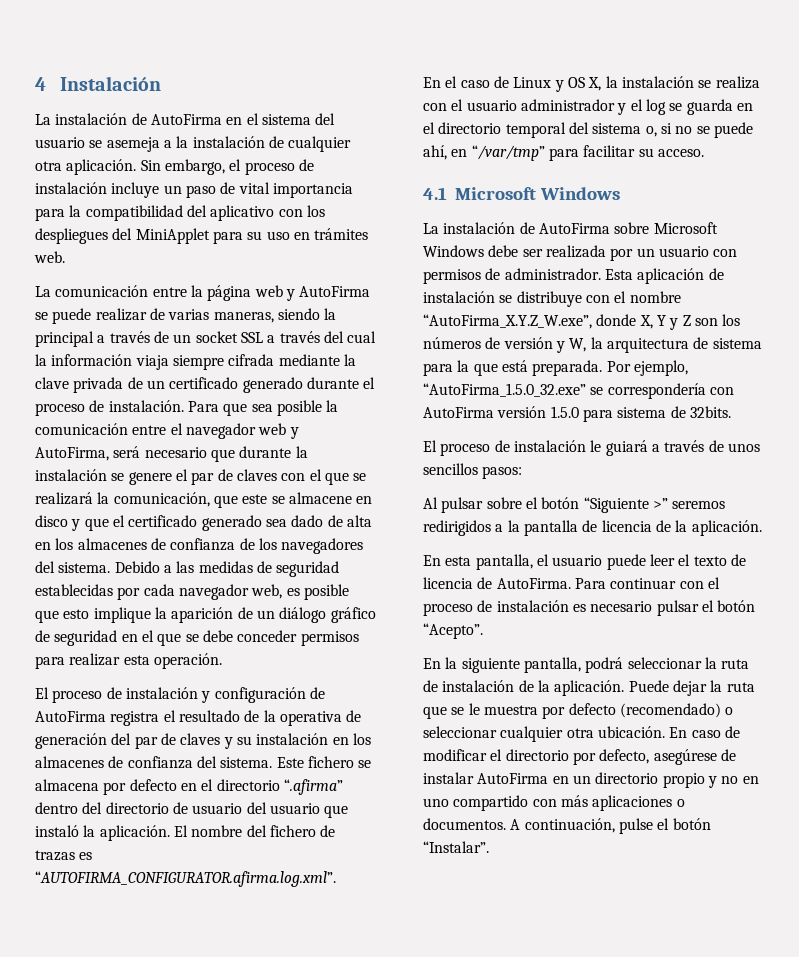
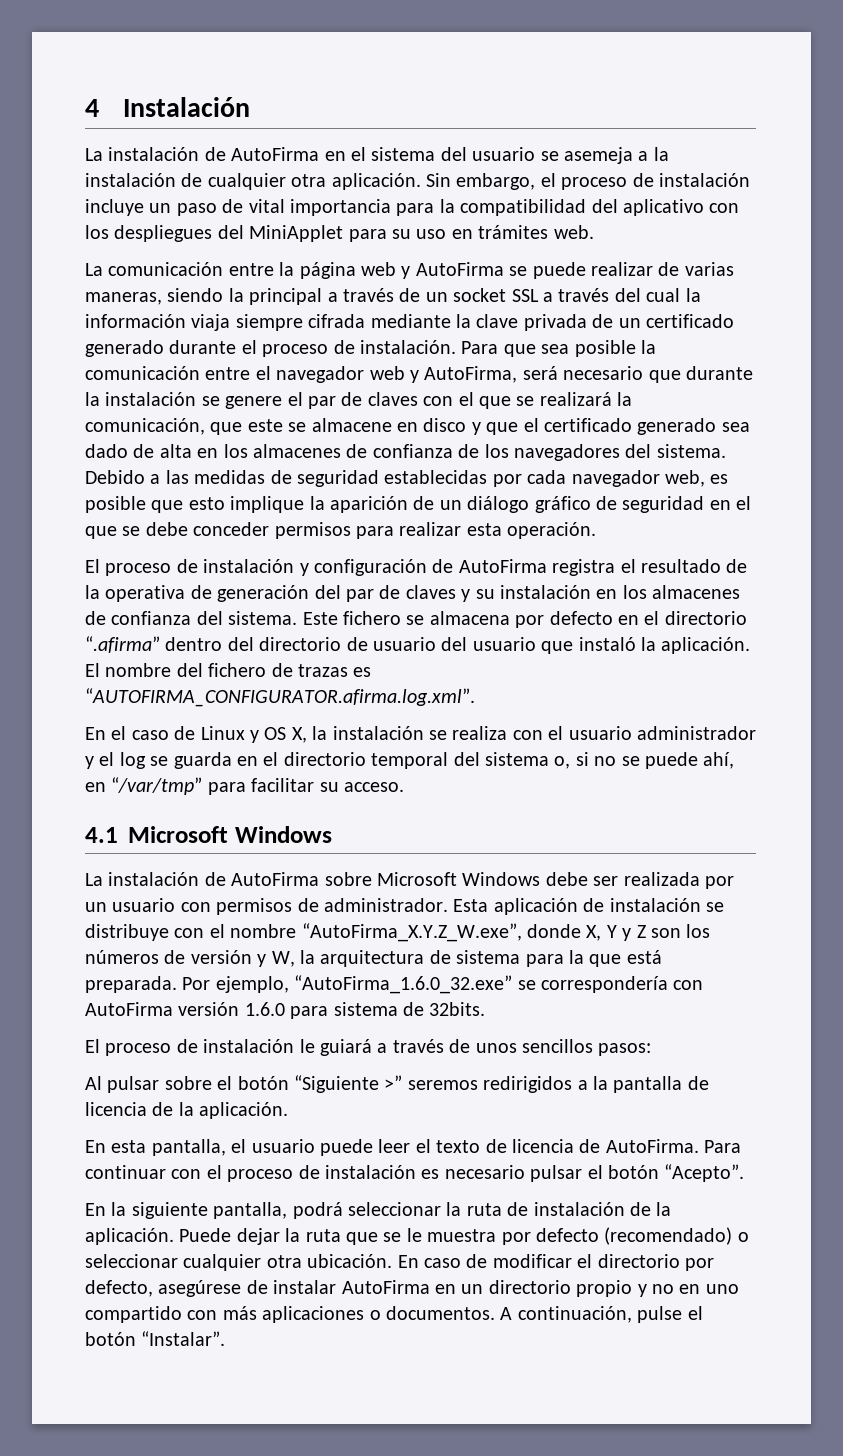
[423,383,586,397] “AutoFirma_1.5.0_32.exe” -> [294,975,513,994] “AutoFirma_1.6.0_32.exe”
[550,406,579,418] 1.5.0 -> [244,1002,285,1016] 1.6.0

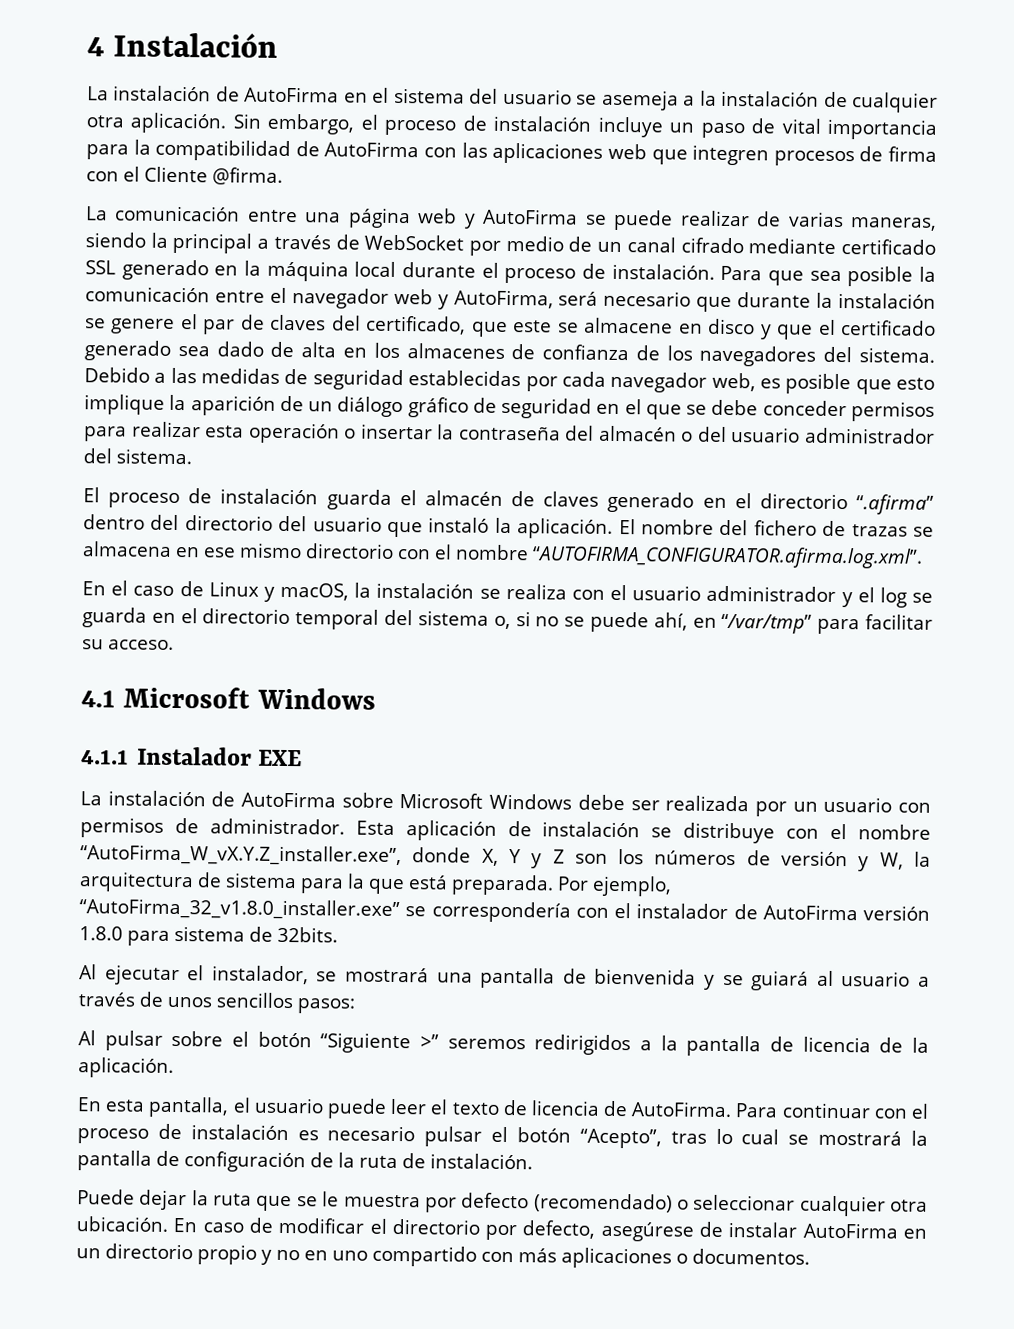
[591,199,740,216] [85,225,594,242] del aplicativo con los despliegues del MiniApplet para su uso en trámites web. -> [295,141,938,167] [86,166,283,185] de AutoFirma con las aplicaciones web que integren procesos de firma con el Cliente @firma.
[279,262,295,276] la -> [305,212,342,223] una
[425,288,701,302] [85,314,734,331] [85,340,164,357] un socket SSL a través del cual la información viaja siempre cifrada mediante la clave privada de un certificado generado -> [364,234,936,256] [85,259,397,282] WebSocket por medio de un canal cifrado mediante certificado SSL generado en la máquina local
[423,392,633,409] [85,418,205,435] con el que se realizará la comunicación, -> [331,315,467,335] del certificado,
[507,522,597,539] [85,559,748,576] [85,585,741,602] [85,611,613,628] operación. // El proceso de instalación y configuración de AutoFirma registra el resultado de la operativa de generación del par de claves y su instalación en los almacenes de confianza del sistema. Este fichero se almacena por defecto -> [248,422,936,444] [83,448,192,465] [83,487,695,513] operación o insertar la contraseña del almacén o del usuario administrador del sistema. // El proceso de instalación guarda el almacén de claves generado
[346,637,436,651] de usuario -> (273, 523) none
[353,667,372,677] es -> [912,526,934,537] [82,541,529,561] se almacena en ese mismo directorio con el nombre
[264,727,307,743] OS X, -> [280,582,349,601] macOS,
(332, 834) none -> [81,746,303,767] // 4.1.1 Instalador EXE
[301,923,522,942] “AutoFirma_X.Y.Z_W.exe”, -> [80,844,402,867] “AutoFirma_W_vX.Y.Z_installer.exe”,
[294,975,513,994] “AutoFirma_1.6.0_32.exe” -> [79,898,400,921] “AutoFirma_32_v1.8.0_installer.exe”
(704, 985) none -> [614,902,758,920] el instalador de
[244,1002,285,1016] 1.6.0 -> [79,926,123,941] 1.8.0
[85,1039,372,1056] El proceso de instalación le guiará -> [79,964,911,991] Al ejecutar el instalador, se mostrará una pantalla de bienvenida y se guiará al usuario
[664,1164,745,1182] [85,1202,672,1219] [85,1228,174,1245] “Acepto”. // En la siguiente pantalla, podrá seleccionar la ruta de instalación de la aplicación. -> [579,1128,929,1149] [77,1150,533,1173] “Acepto”, tras lo cual se mostrará la pantalla de configuración de la ruta de instalación. //
[500,1306,703,1323] [85,1331,226,1346] A continuación, pulse el botón “Instalar”. -> (810, 1256) none

